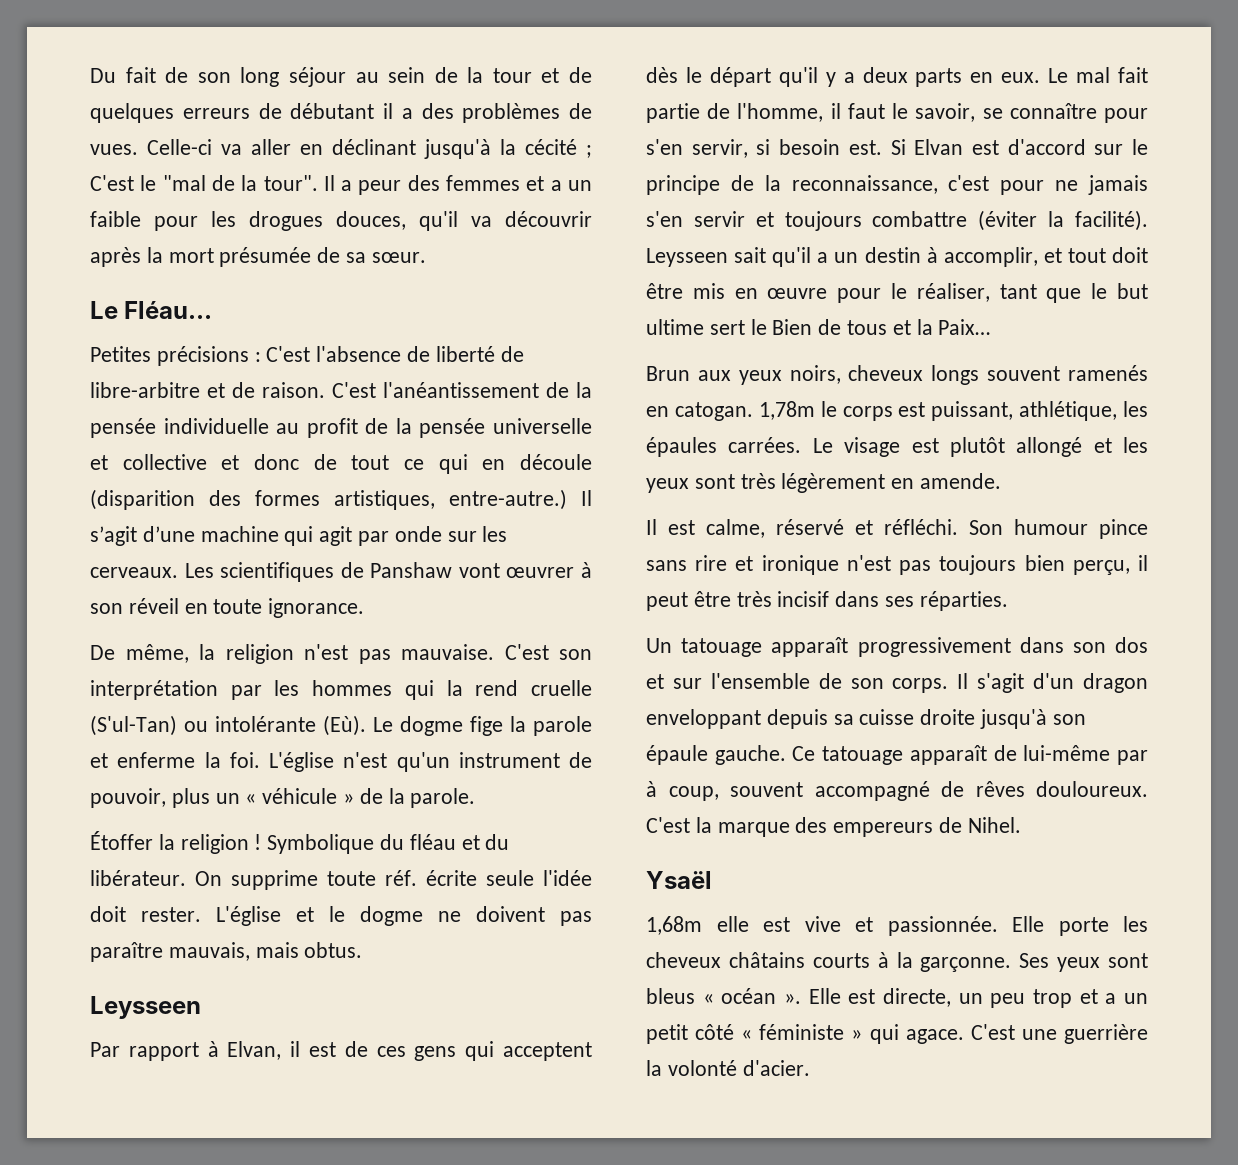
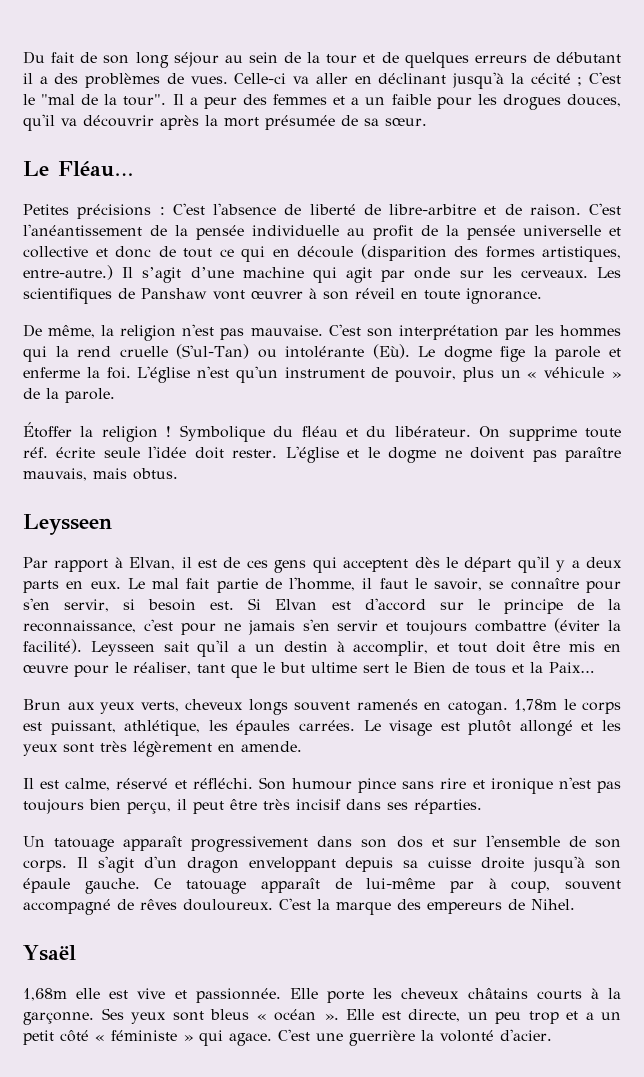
[789,365,841,384] noirs, -> [140,701,179,712] verts,

